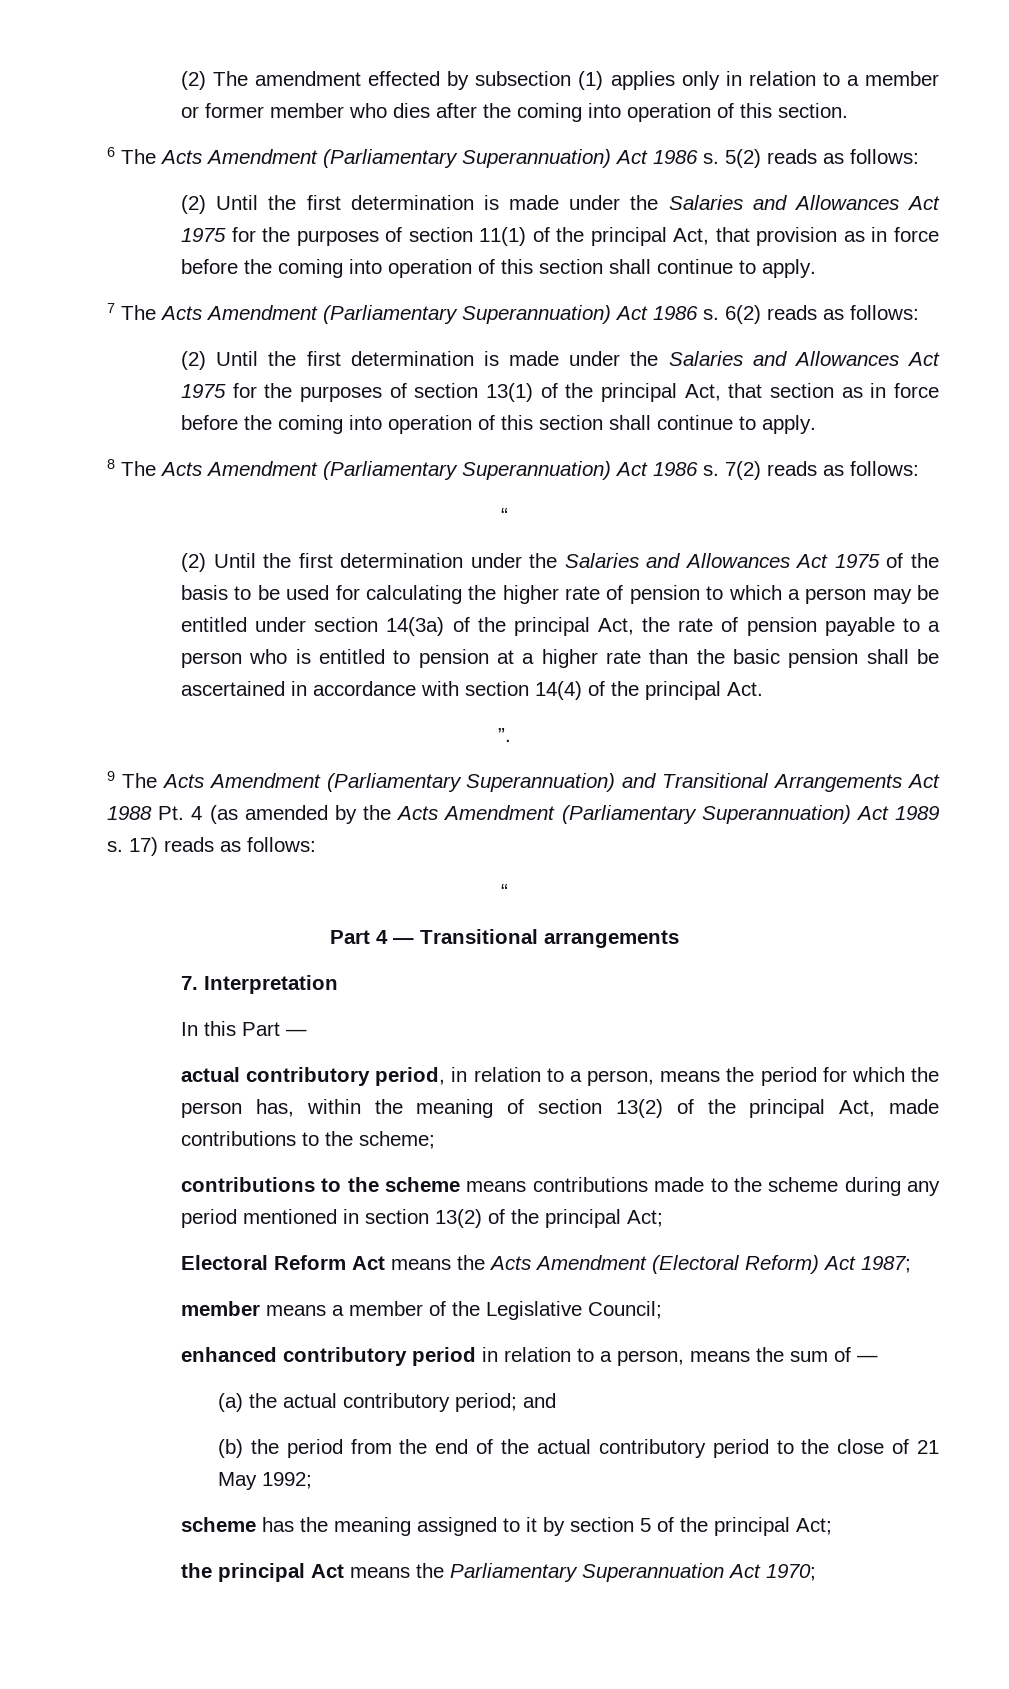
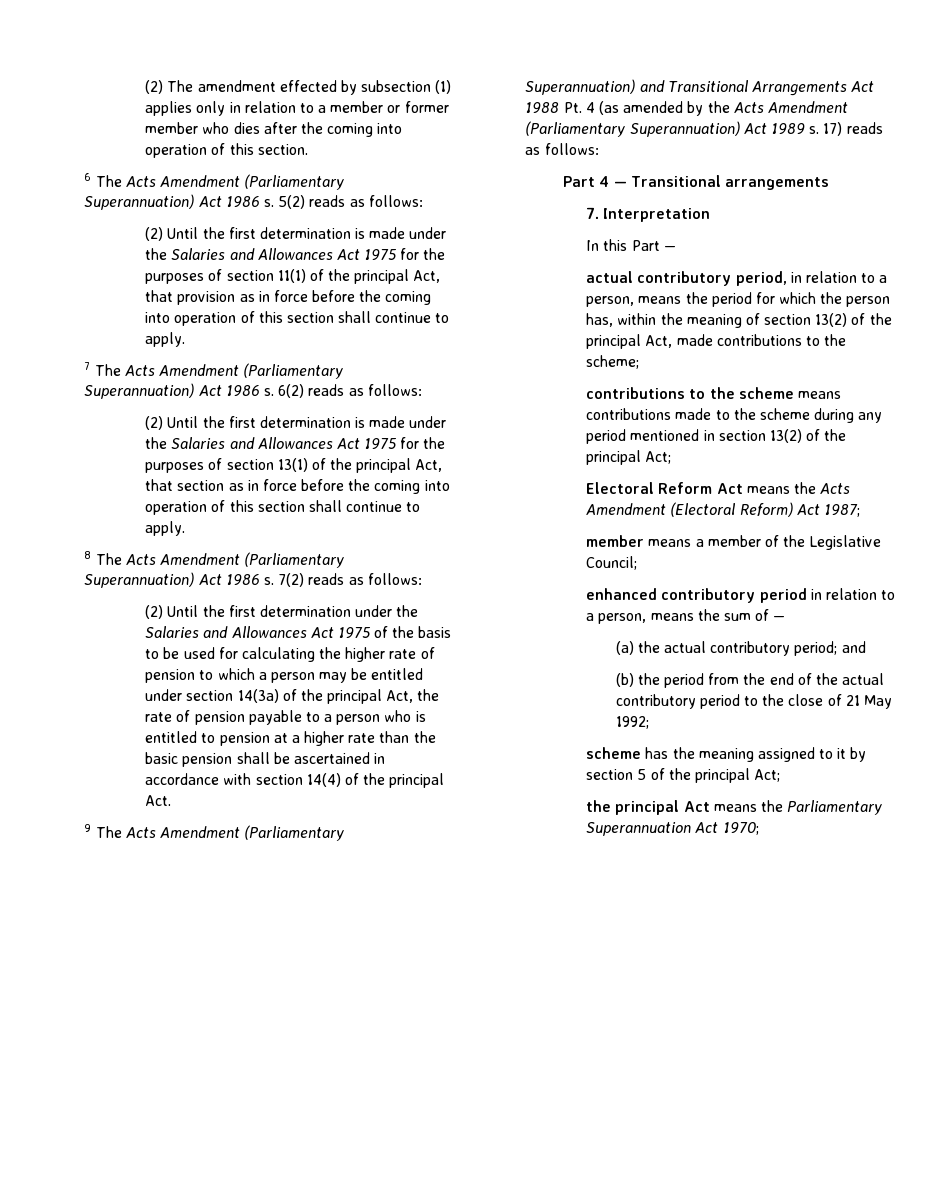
[501,508,508,522] // “ -> (422, 579) none
[498,728,511,742] // ”. -> (172, 800) none
[501,884,508,898] // “ -> (599, 149) none

